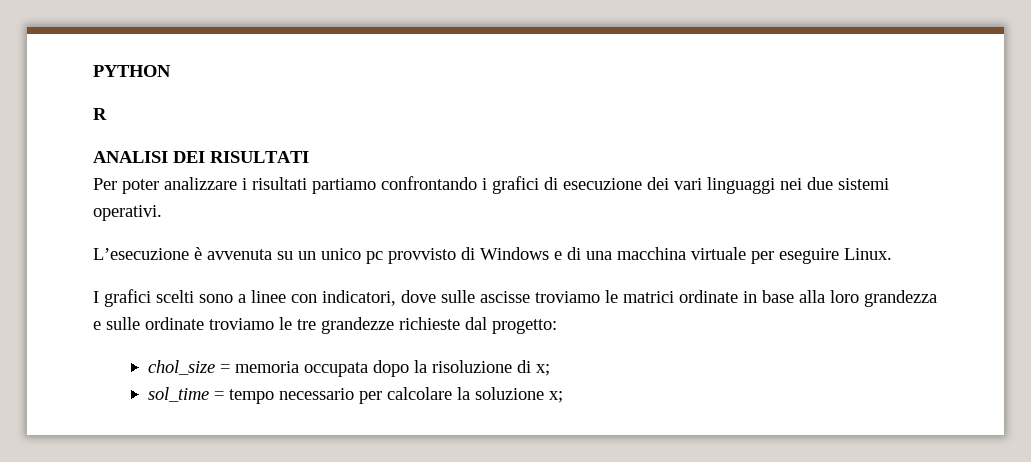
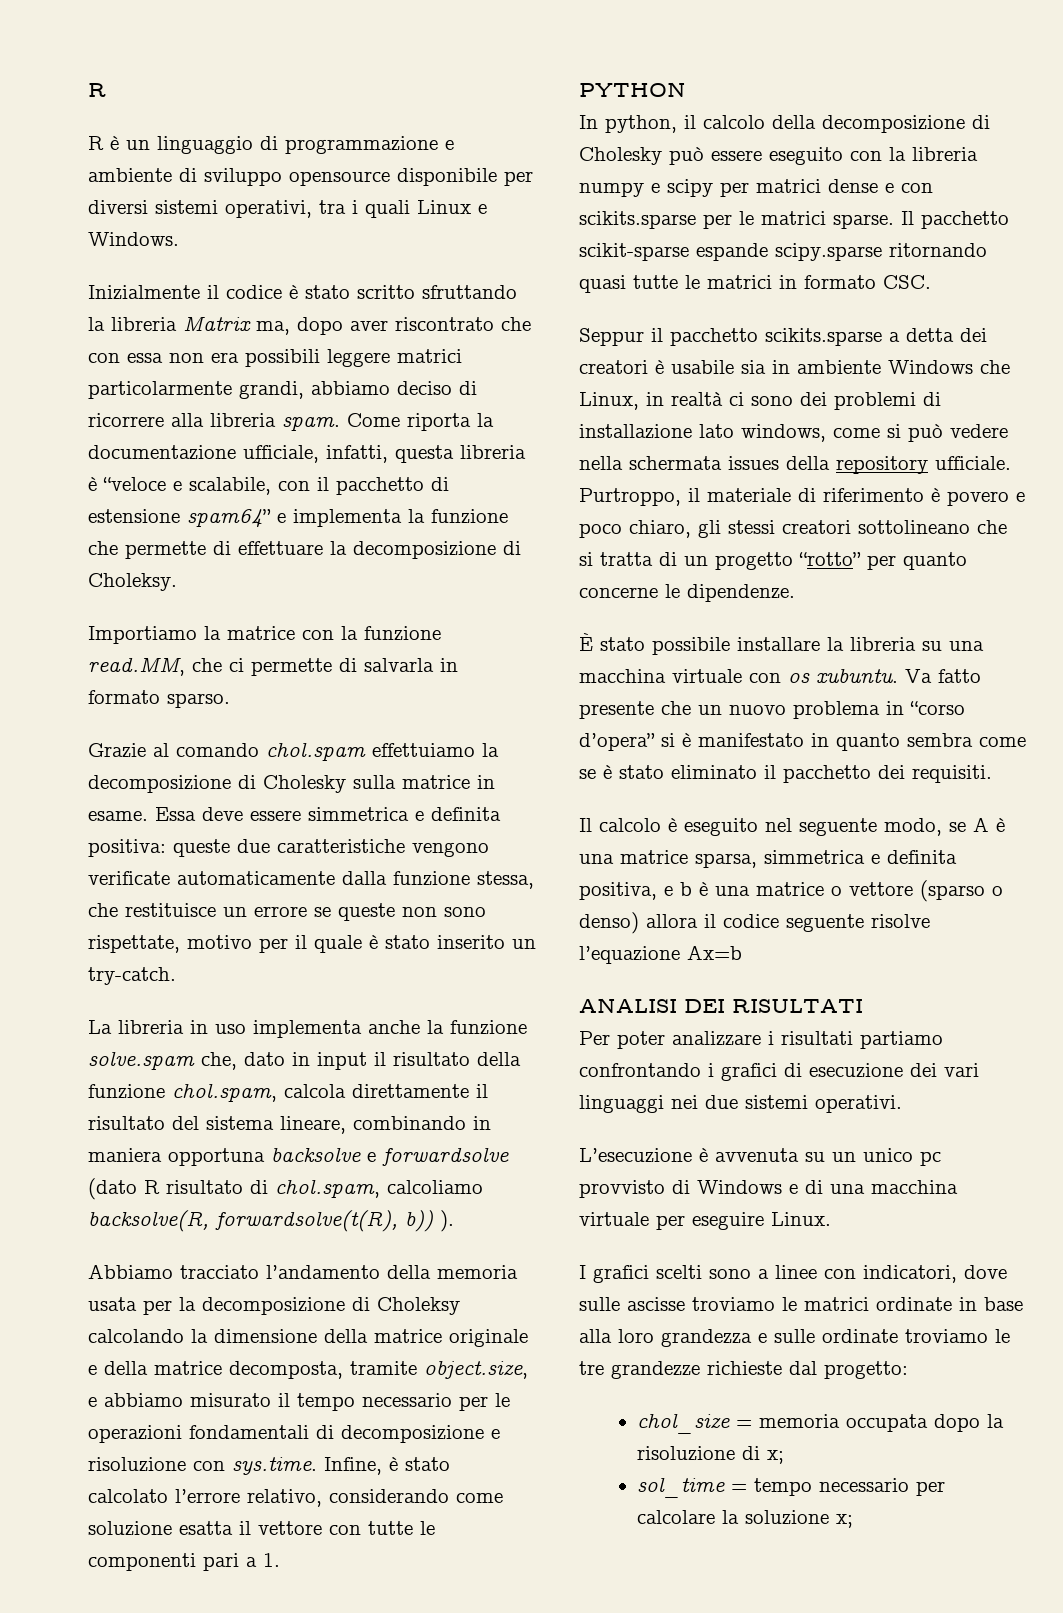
[93,65,171,77] [93,108,107,120] PYTHON // R -> [88,83,106,97] [88,136,454,154] [88,168,533,186] [88,200,487,218] [88,232,179,246] [88,285,517,300] [88,316,531,335] [88,349,462,367] [88,381,477,399] [88,413,494,431] [88,445,526,463] [88,477,449,495] [88,509,508,528] [88,541,521,559] [88,573,177,591] [88,626,441,644] [88,657,458,676] [88,690,230,708] [88,742,499,761] [88,775,495,793] [88,807,501,821] [88,839,489,857] [88,871,534,889] [88,903,486,921] [88,935,536,953] [88,967,176,985] [88,1020,527,1038] [88,1051,521,1070] [88,1083,488,1102] [88,1116,491,1134] [88,1147,509,1166] [88,1178,483,1200] [88,1210,454,1232] [88,1264,518,1279] [88,1297,460,1315] [88,1329,528,1347] [88,1360,528,1379] [88,1393,510,1411] [88,1425,500,1443] [88,1457,450,1475] [88,1489,503,1507] [88,1521,435,1536] [88,1553,280,1571] [579,82,686,97] [579,115,990,133] [579,147,978,165] [579,179,933,197] [579,211,1009,229] [579,243,987,261] [579,275,931,293] [579,328,987,346] [579,360,1010,374] [579,392,941,410] [579,424,1008,442] [579,456,1011,474] [579,488,1025,506] [579,520,1007,538] [579,552,967,570] [579,584,795,602] [579,633,984,655] [579,668,981,684] [579,701,965,719] [579,733,1026,751] [579,765,992,783] [579,817,1005,836] [579,850,957,868] [579,880,1003,902] [579,912,930,934] [579,945,742,964] R // R è un linguaggio di programmazione e ambiente di sviluppo opensource disponibile per diversi sistemi operativi, tra i quali Linux e Windows. // Inizialmente il codice è stato scritto sfruttando la libreria Matrix ma, dopo aver riscontrato che con essa non era possibili leggere matrici particolarmente grandi, abbiamo deciso di ricorrere alla libreria spam. Come riporta la documentazione ufficiale, infatti, questa libreria è “veloce e scalabile, con il pacchetto di estensione spam64” e implementa la funzione che permette di effettuare la decomposizione di Choleksy. // Importiamo la matrice con la funzione read.MM, che ci permette di salvarla in formato sparso. // Grazie al comando chol.spam effettuiamo la decomposizione di Cholesky sulla matrice in esame. Essa deve essere simmetrica e definita positiva: queste due caratteristiche vengono verificate automaticamente dalla funzione stessa, che restituisce un errore se queste non sono rispettate, motivo per il quale è stato inserito un try-catch. // La libreria in uso implementa anche la funzione solve.spam che, dato in input il risultato della funzione chol.spam, calcola direttamente il risultato del sistema lineare, combinando in maniera opportuna backsolve e forwardsolve (dato R risultato di chol.spam, calcoliamo backsolve(R, forwardsolve(t(R), b)) ). // Abbiamo tracciato l’andamento della memoria usata per la decomposizione di Choleksy calcolando la dimensione della matrice originale e della matrice decomposta, tramite object.size, e abbiamo misurato il tempo necessario per le operazioni fondamentali di decomposizione e risoluzione con sys.time. Infine, è stato calcolato l’errore relativo, considerando come soluzione esatta il vettore con tutte le componenti pari a 1. // PYTHON // In python, il calcolo della decomposizione di Cholesky può essere eseguito con la libreria numpy e scipy per matrici dense e con scikits.sparse per le matrici sparse. Il pacchetto scikit-sparse espande scipy.sparse ritornando quasi tutte le matrici in formato CSC. // Seppur il pacchetto scikits.sparse a detta dei creatori è usabile sia in ambiente Windows che Linux, in realtà ci sono dei problemi di installazione lato windows, come si può vedere nella schermata issues della repository ufficiale. Purtroppo, il materiale di riferimento è povero e poco chiaro, gli stessi creatori sottolineano che si tratta di un progetto “rotto” per quanto concerne le dipendenze. // È stato possibile installare la libreria su una macchina virtuale con os xubuntu. Va fatto presente che un nuovo problema in “corso d’opera” si è manifestato in quanto sembra come se è stato eliminato il pacchetto dei requisiti. // Il calcolo è eseguito nel seguente modo, se A è una matrice sparsa, simmetrica e definita positiva, e b è una matrice o vettore (sparso o denso) allora il codice seguente risolve l’equazione Ax=b

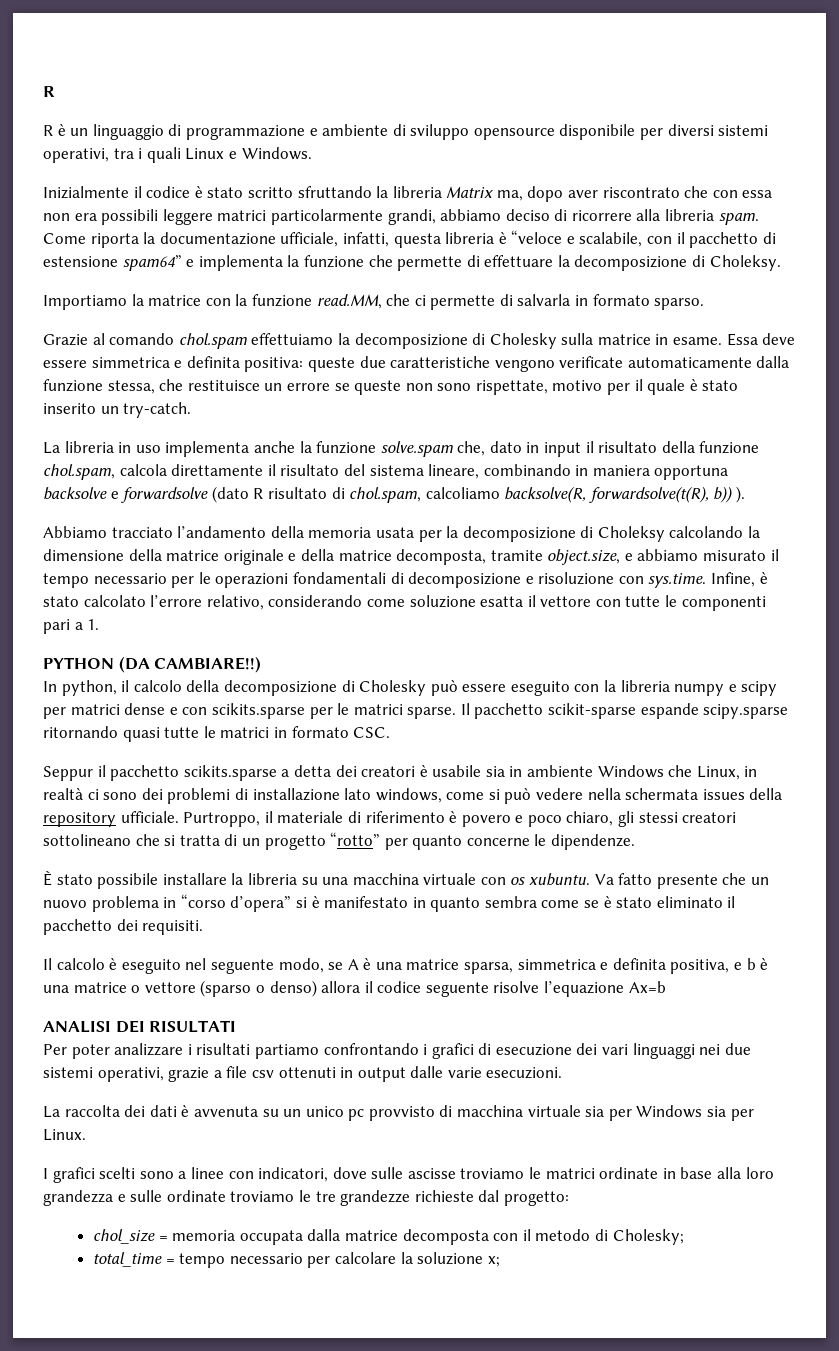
(686, 89) none -> [118,656,262,673] (DA CAMBIARE!!)
[815,1095,902,1113] [579,1148,692,1163] operativi. // L’esecuzione -> [97,1066,563,1082] [43,1105,177,1118] operativi, grazie a file csv ottenuti in output dalle varie esecuzioni. // La raccolta dei dati
[697,1180,958,1194] [579,1212,764,1230] Windows e di una macchina virtuale per eseguire -> [457,1105,754,1121] macchina virtuale sia per Windows sia per
[933,1414,1004,1432] [636,1446,784,1464] [636,1477,725,1498] dopo la risoluzione di x; // sol_time -> [307,1229,684,1245] [93,1252,163,1267] dalla matrice decomposta con il metodo di Cholesky; // total_time

